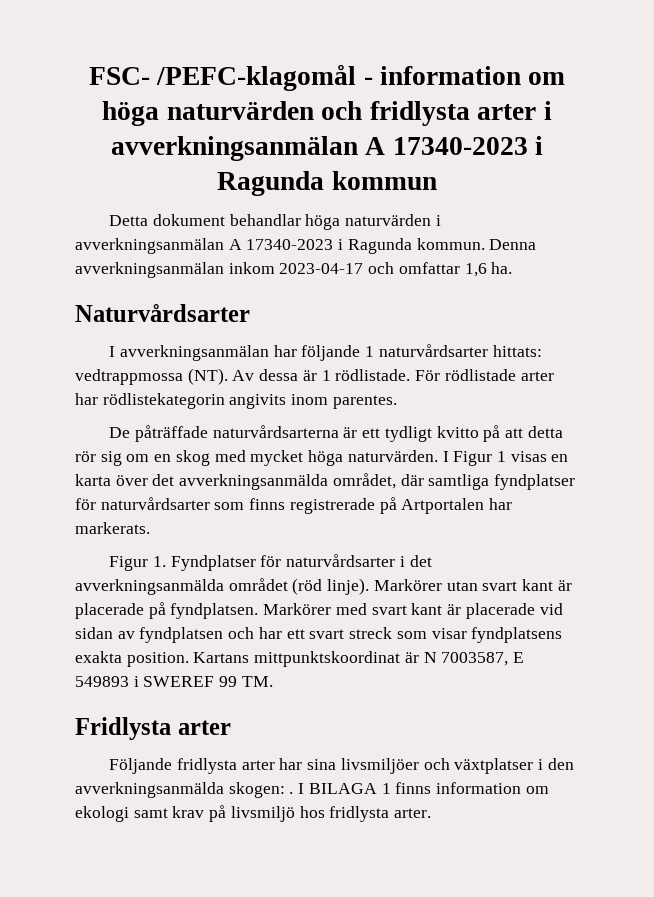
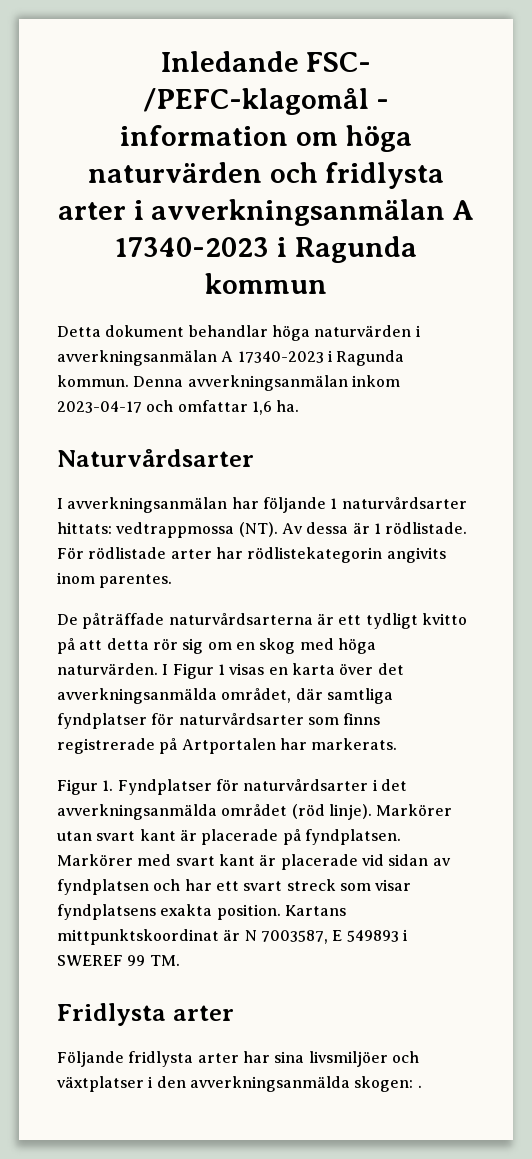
(88, 76) none -> [160,51,299,72] Inledande
[250,450,304,466] mycket -> (334, 644) none
[298,782,549,794] [75,805,432,822] I BILAGA 1 finns information om ekologi samt krav på livsmiljö hos fridlysta arter. -> (422, 1086) none

